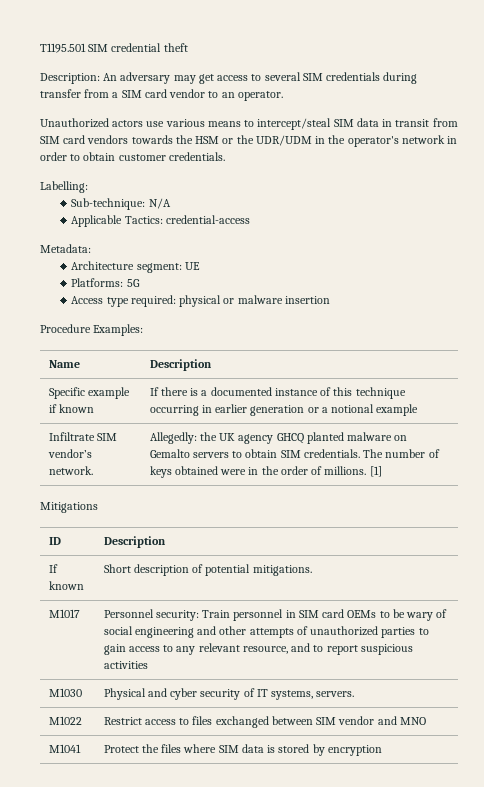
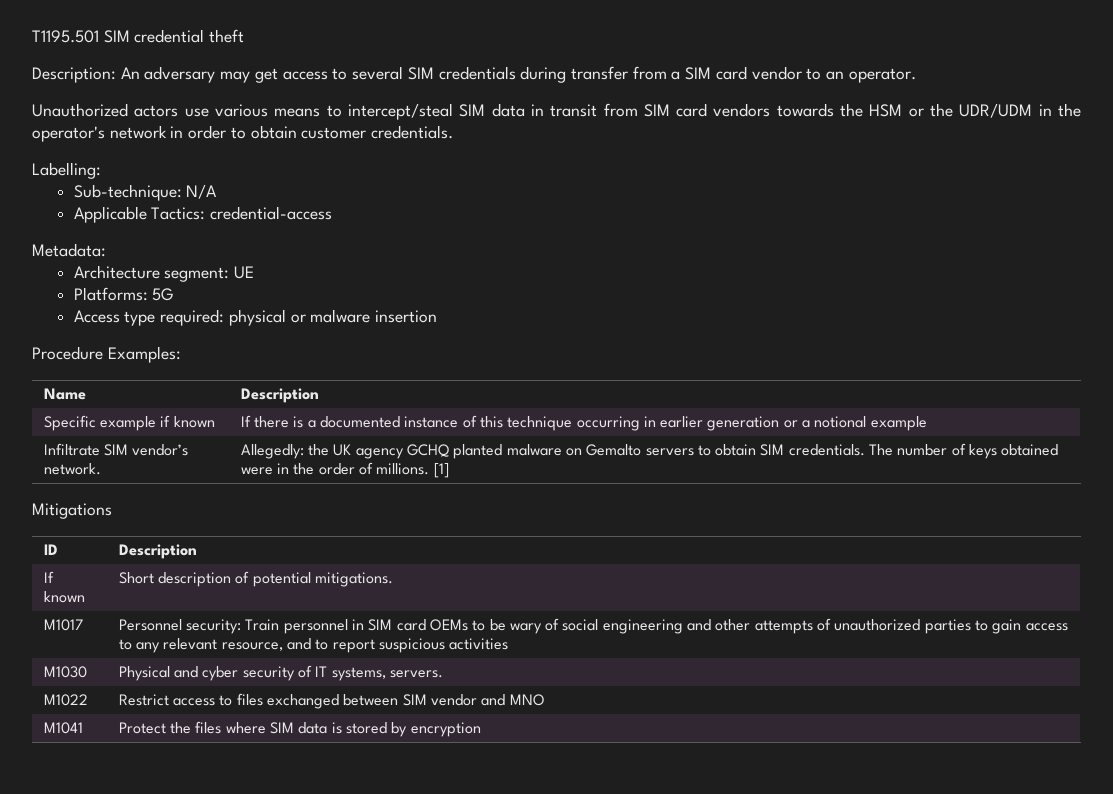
[276,433,304,444] GHCQ -> [406,444,449,457] GCHQ

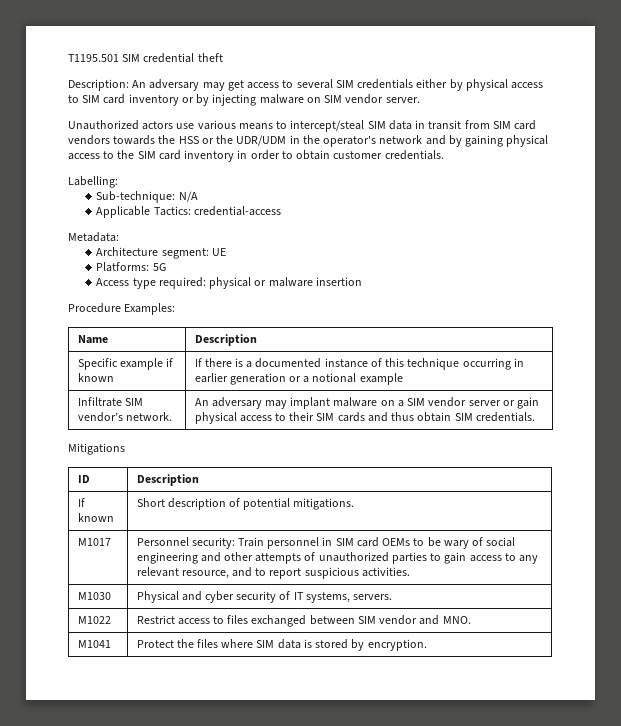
[520,66,916,83] during transfer from a SIM card vendor to an operator. -> [416,79,544,91] [68,94,420,106] either by physical access to SIM card inventory or by injecting malware on SIM vendor server.
[869,104,903,117] HSM -> [178,136,199,144] HSS
(167, 132) none -> [425,135,549,147] [68,150,235,162] and by gaining physical access to the SIM card inventory
[240,443,1059,459] [240,462,449,478] Allegedly: the UK agency GCHQ planted malware on Gemalto servers to obtain SIM credentials. The number of keys obtained were in the order of millions. [1] -> [194,397,540,409] [194,412,535,424] An adversary may implant malware on a SIM vendor server or gain physical access to their SIM cards and thus obtain SIM credentials.
[449,638,509,650] activities -> [361,567,410,577] activities.
[509,694,545,706] MNO -> [442,616,471,624] MNO.
[410,722,481,737] encryption -> [367,639,427,651] encryption.

